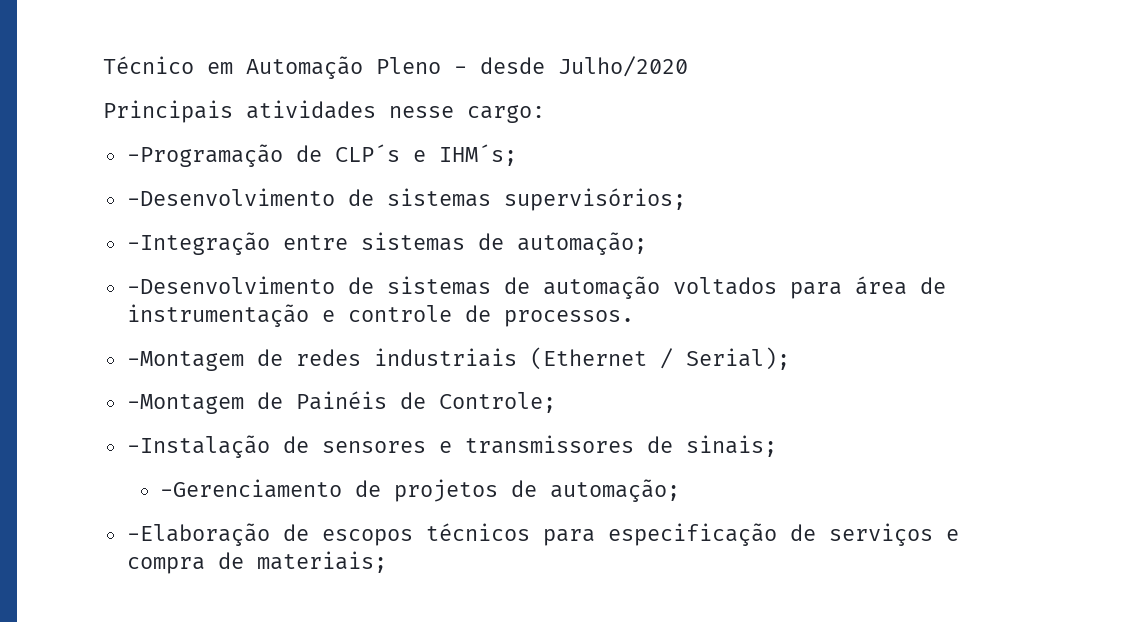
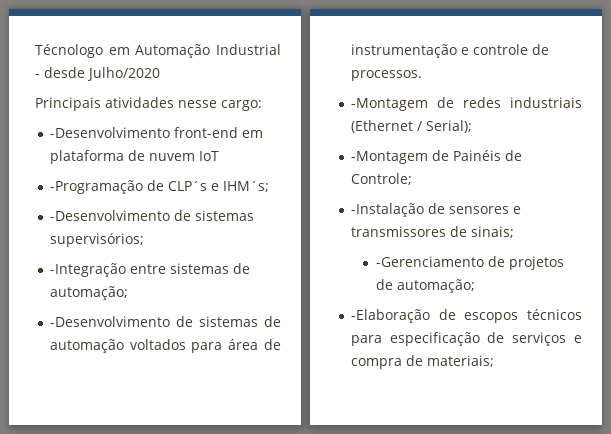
[103,56,194,74] Técnico -> [35,44,103,58] Técnologo
[376,57,441,74] Pleno -> [216,44,281,55] Industrial
(545, 114) none -> [49,127,263,138] [49,150,219,164] // -Desenvolvimento front-end em plataforma de nuvem IoT

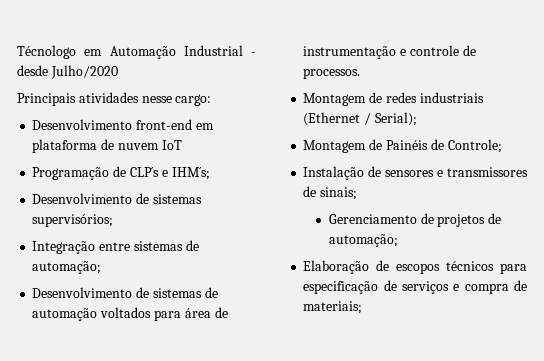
[49,127,170,138] -Desenvolvimento -> [32,119,133,130] Desenvolvimento
[49,180,143,194] -Programação -> [32,167,110,180] Programação
[49,210,170,221] -Desenvolvimento -> [32,193,133,204] Desenvolvimento
[49,263,126,277] -Integração -> [32,241,96,254] Integração
[49,316,170,327] -Desenvolvimento -> [32,287,133,298] Desenvolvimento
[350,98,428,111] -Montagem -> [303,93,367,106] Montagem
[350,151,428,164] -Montagem -> [303,140,367,153] Montagem
[350,203,424,217] -Instalação -> [303,166,365,180] Instalação
[375,256,484,267] -Gerenciamento -> [328,214,417,224] Gerenciamento
[350,309,430,323] -Elaboração -> [303,260,370,274] Elaboração

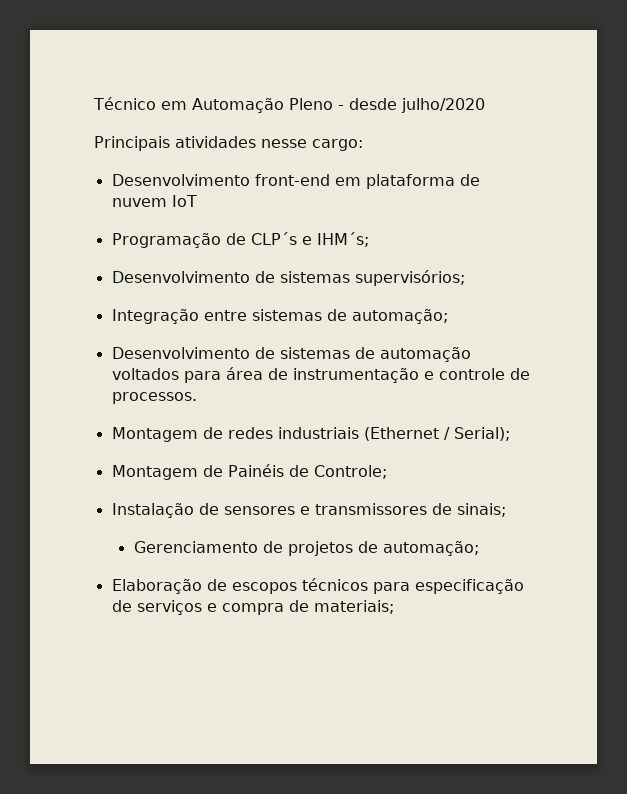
[17,45,76,59] Técnologo -> [93,97,156,110] Técnico
[183,45,243,56] Industrial -> [288,98,333,110] Pleno
[50,65,118,79] Julho/2020 -> [400,98,485,113] julho/2020

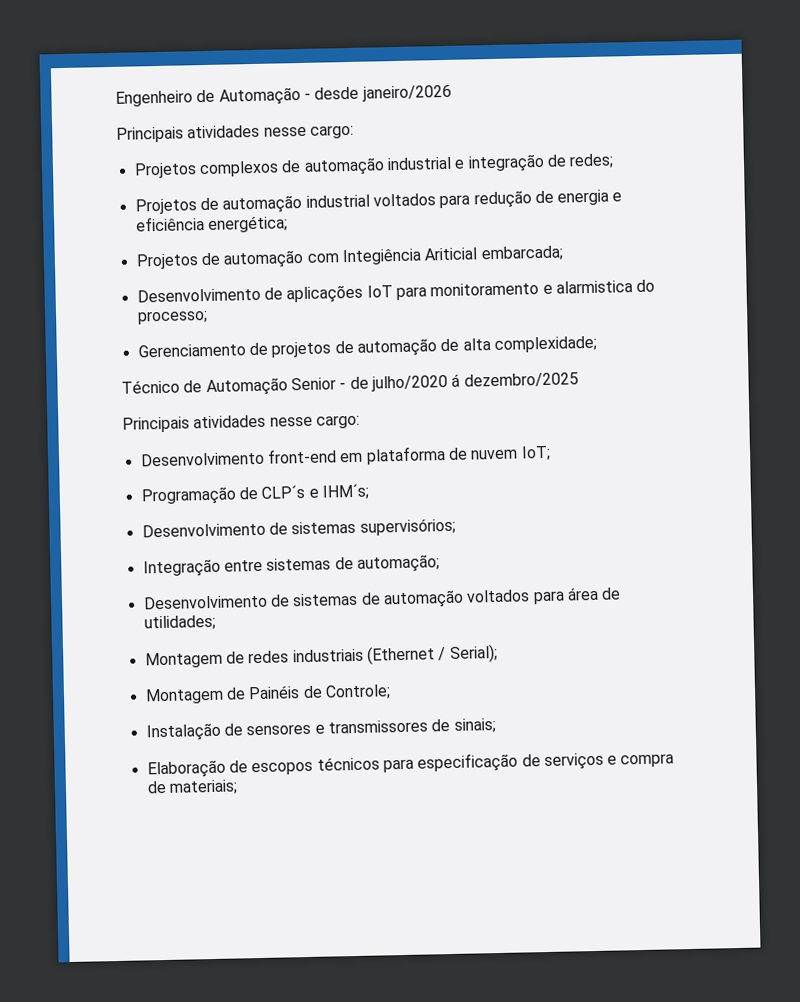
[93,97,397,113] Técnico em Automação Pleno - desde -> [115,84,452,107] [116,124,354,143] [133,153,615,179] [134,189,623,215] [135,215,288,233] [135,245,563,270] [136,279,656,304] [136,310,208,325] [137,335,597,358] [121,376,369,397] Engenheiro de Automação - desde janeiro/2026 // Principais atividades nesse cargo: // Projetos complexos de automação industrial e integração de redes; // Projetos de automação industrial voltados para redução de energia e eficiência energética; // Projetos de automação com Integiência Ariticial embarcada; // Desenvolvimento de aplicações IoT para monitoramento e alarmistica do processo; // Gerenciamento de projetos de automação de alta complexidade; // Técnico de Automação Senior - de
(485, 105) none -> [451,372,579,388] á dezembro/2025
[171,195,197,207] IoT -> [520,445,551,461] IoT;
[292,368,530,383] [111,392,197,404] instrumentação e controle de processos. -> [143,614,216,631] utilidades;
[133,541,479,556] // Gerenciamento de projetos de automação; -> (496, 725) none

